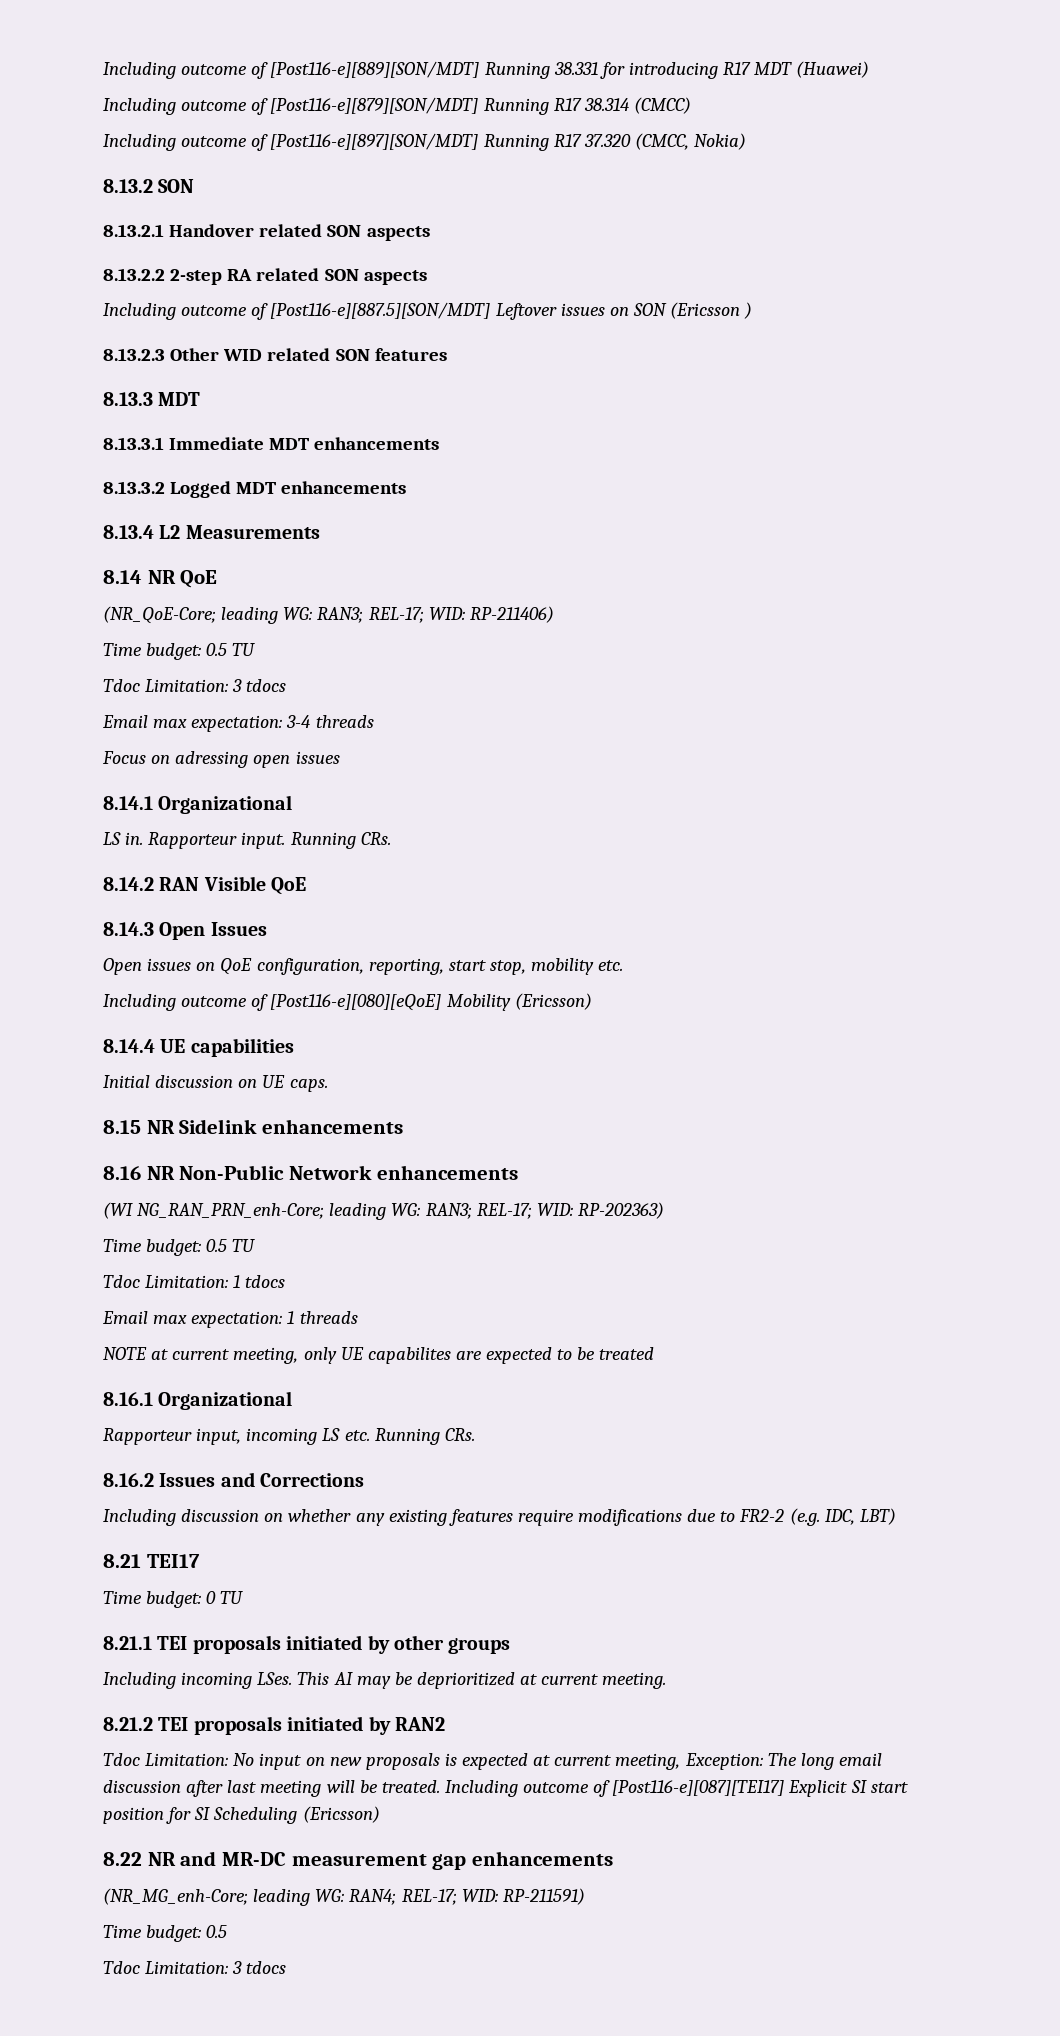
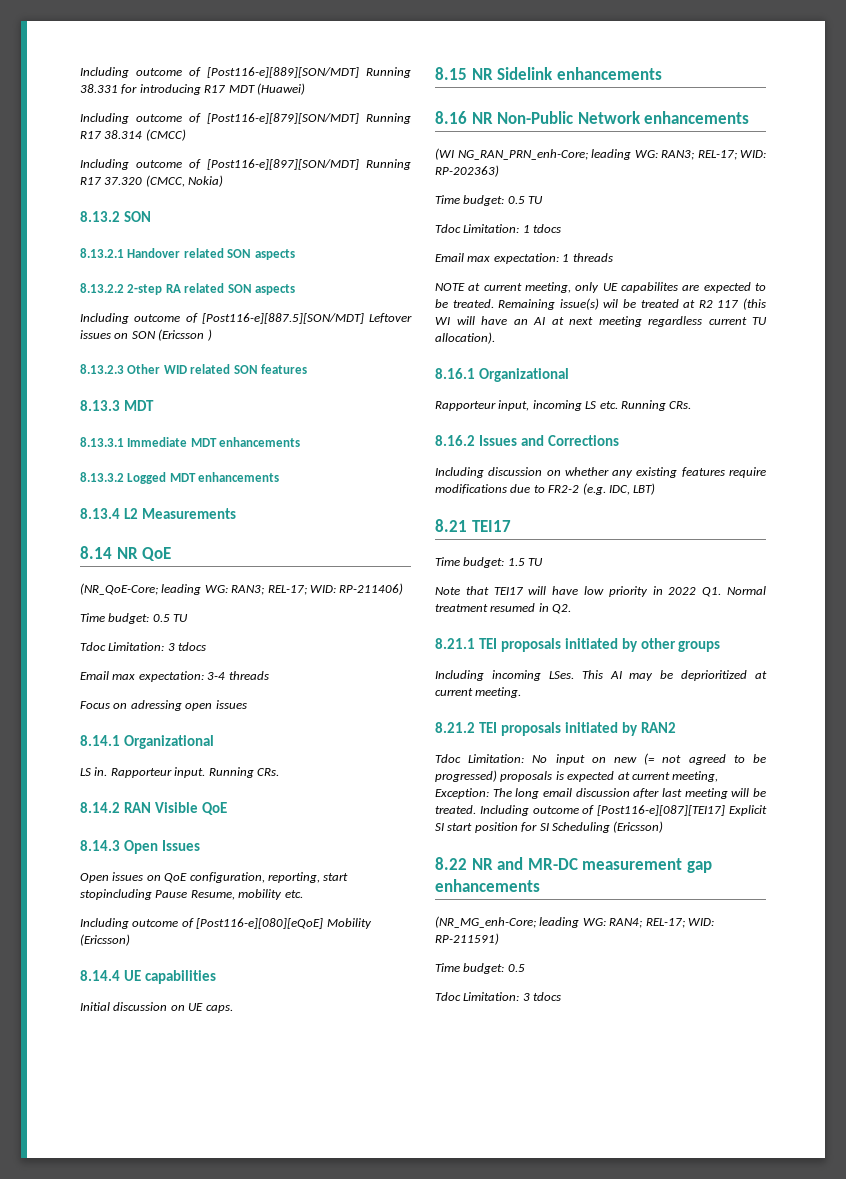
[489,960,526,975] stop, -> [80,889,235,900] stopincluding Pause Resume,
[599,1347,655,1360] treated -> [452,298,766,310] [435,316,767,327] [435,332,495,344] treated. Remaining issue(s) wil be treated at R2 117 (this WI will have an AI at next meeting regardless current TU allocation).
[206,1591,244,1604] 0 TU -> [507,558,544,566] [435,586,766,597] [435,603,572,614] 1.5 TU // Note that TEI17 will have low priority in 2022 Q1. Normal treatment resumed in Q2.
(362, 1761) none -> [644,753,766,765] [435,770,497,782] (= not agreed to be progressed)

